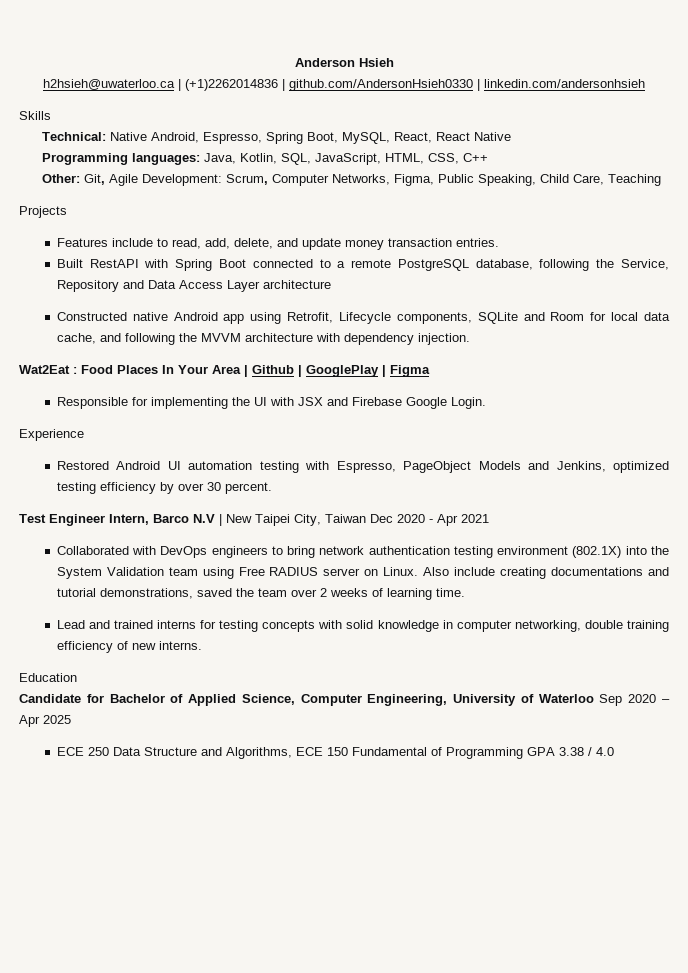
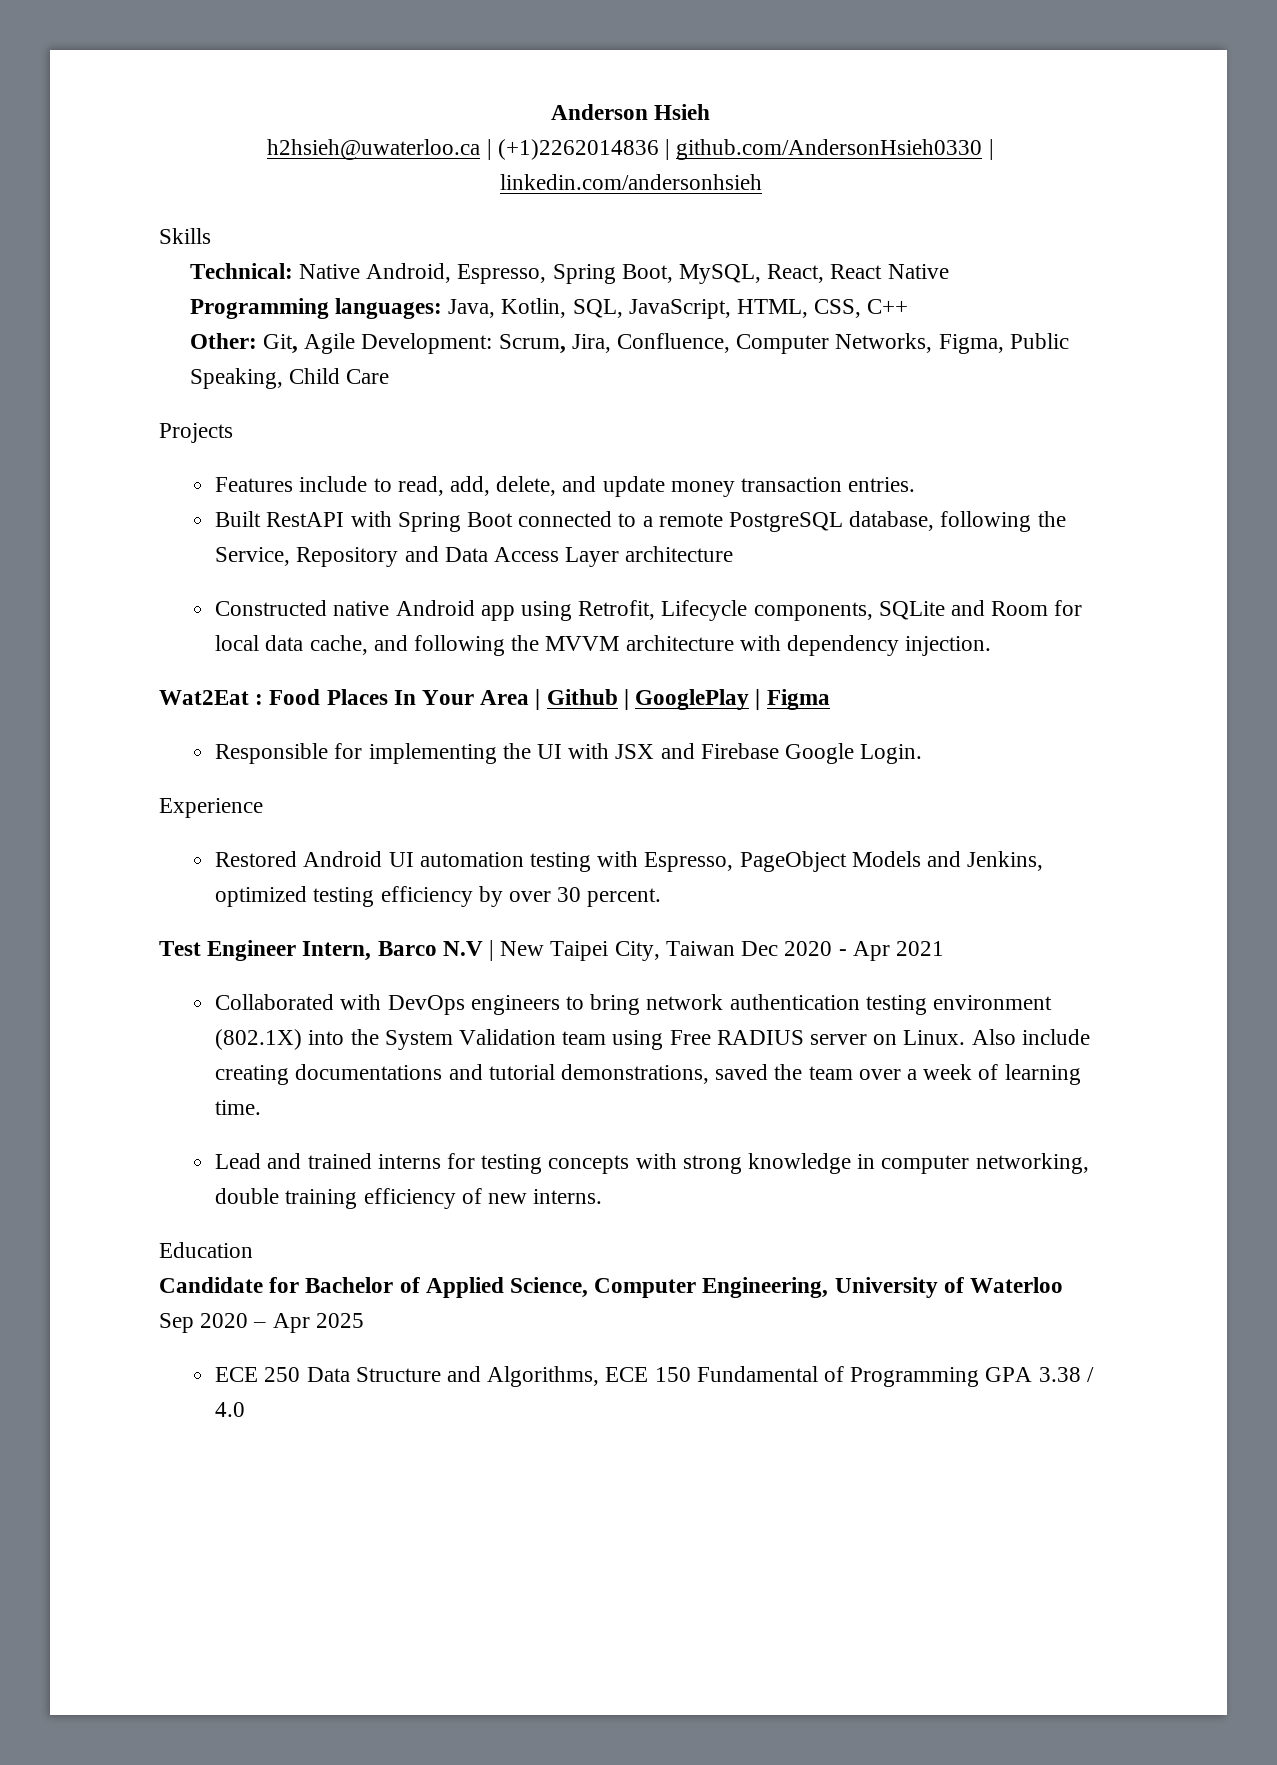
(269, 179) none -> [571,333,731,353] Jira, Confluence,
[573,174,662,186] Care, Teaching -> [346,369,390,384] Care
[319,588,368,597] 2 weeks -> [906,1064,973,1080] a week
[346,620,374,629] solid -> [682,1155,742,1174] strong

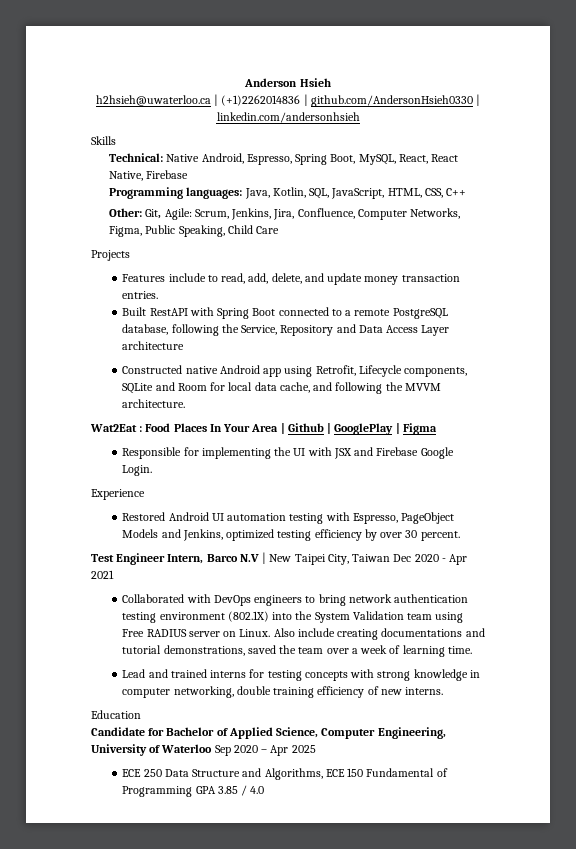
[887,264,949,279] Native -> [109,170,189,181] Native, Firebase
[304,333,566,354] Agile Development: Scrum, -> [164,208,272,220] Agile: Scrum, Jenkins,
[625,635,992,656] architecture with dependency injection. -> [122,399,186,408] architecture.
[1038,1367,1081,1382] 3.38 -> [217,786,238,794] 3.85

